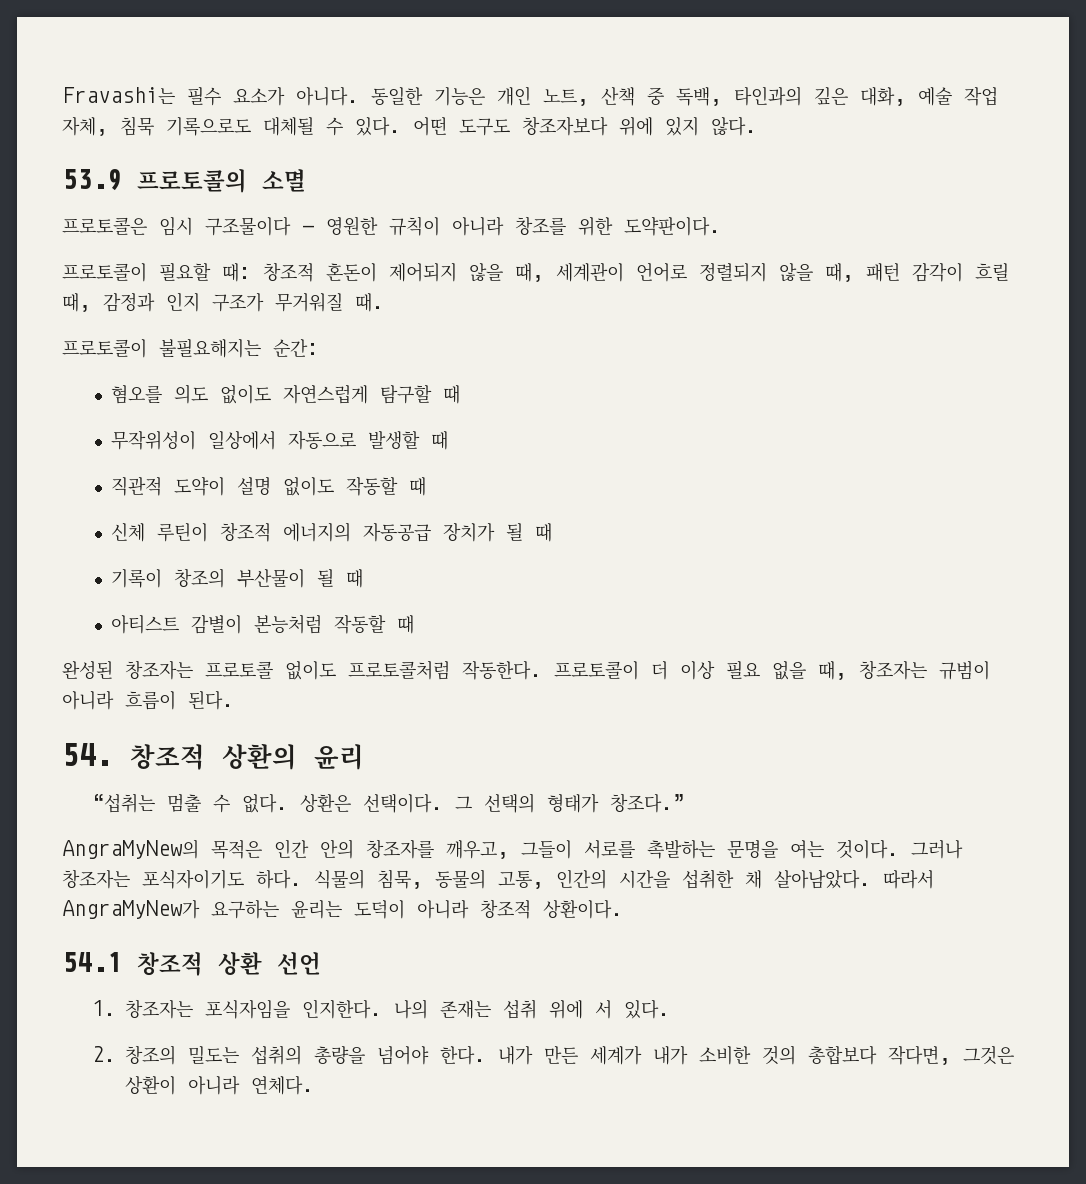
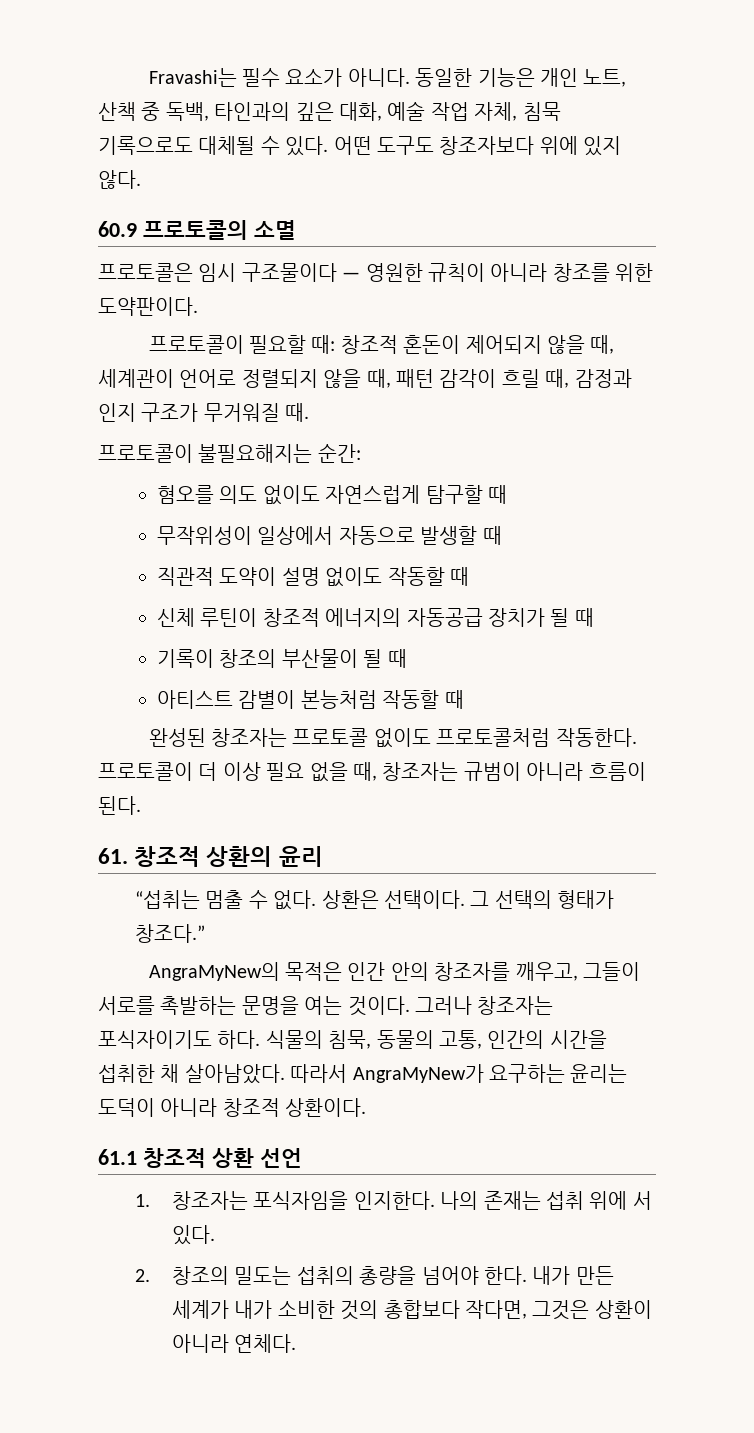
[62,169,122,191] 53.9 -> [98,221,137,237] 60.9
[62,743,113,766] 54. -> [98,848,128,864] 61.
[62,952,122,972] 54.1 -> [98,1149,137,1165] 61.1

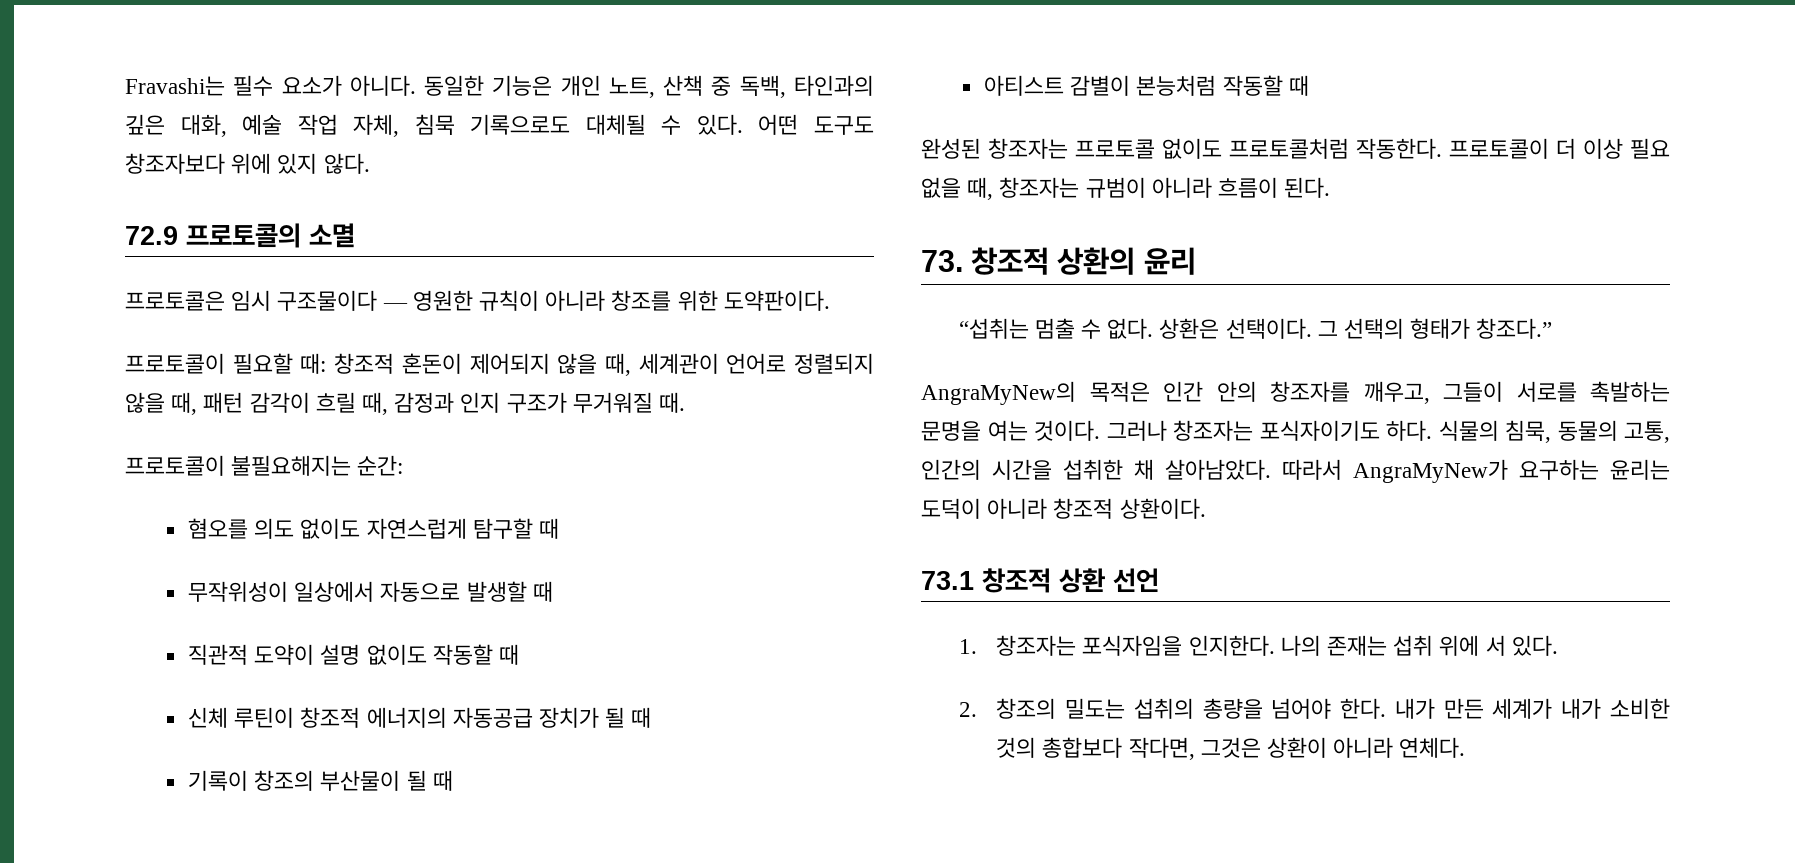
[98,221,137,237] 60.9 -> [125,226,178,245] 72.9
[98,848,128,864] 61. -> [921,250,963,272] 73.
[98,1149,137,1165] 61.1 -> [921,571,974,590] 73.1

